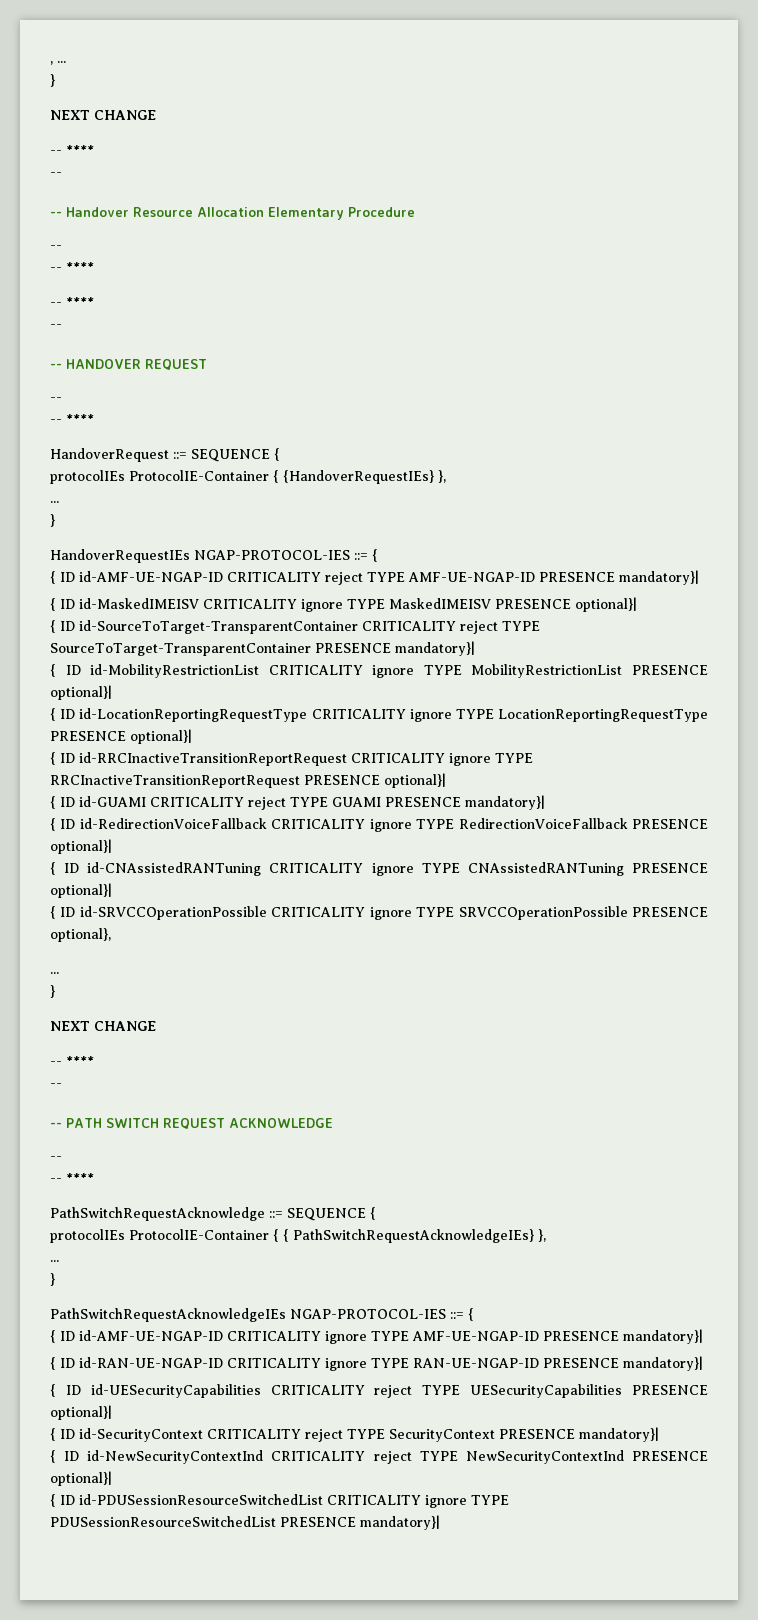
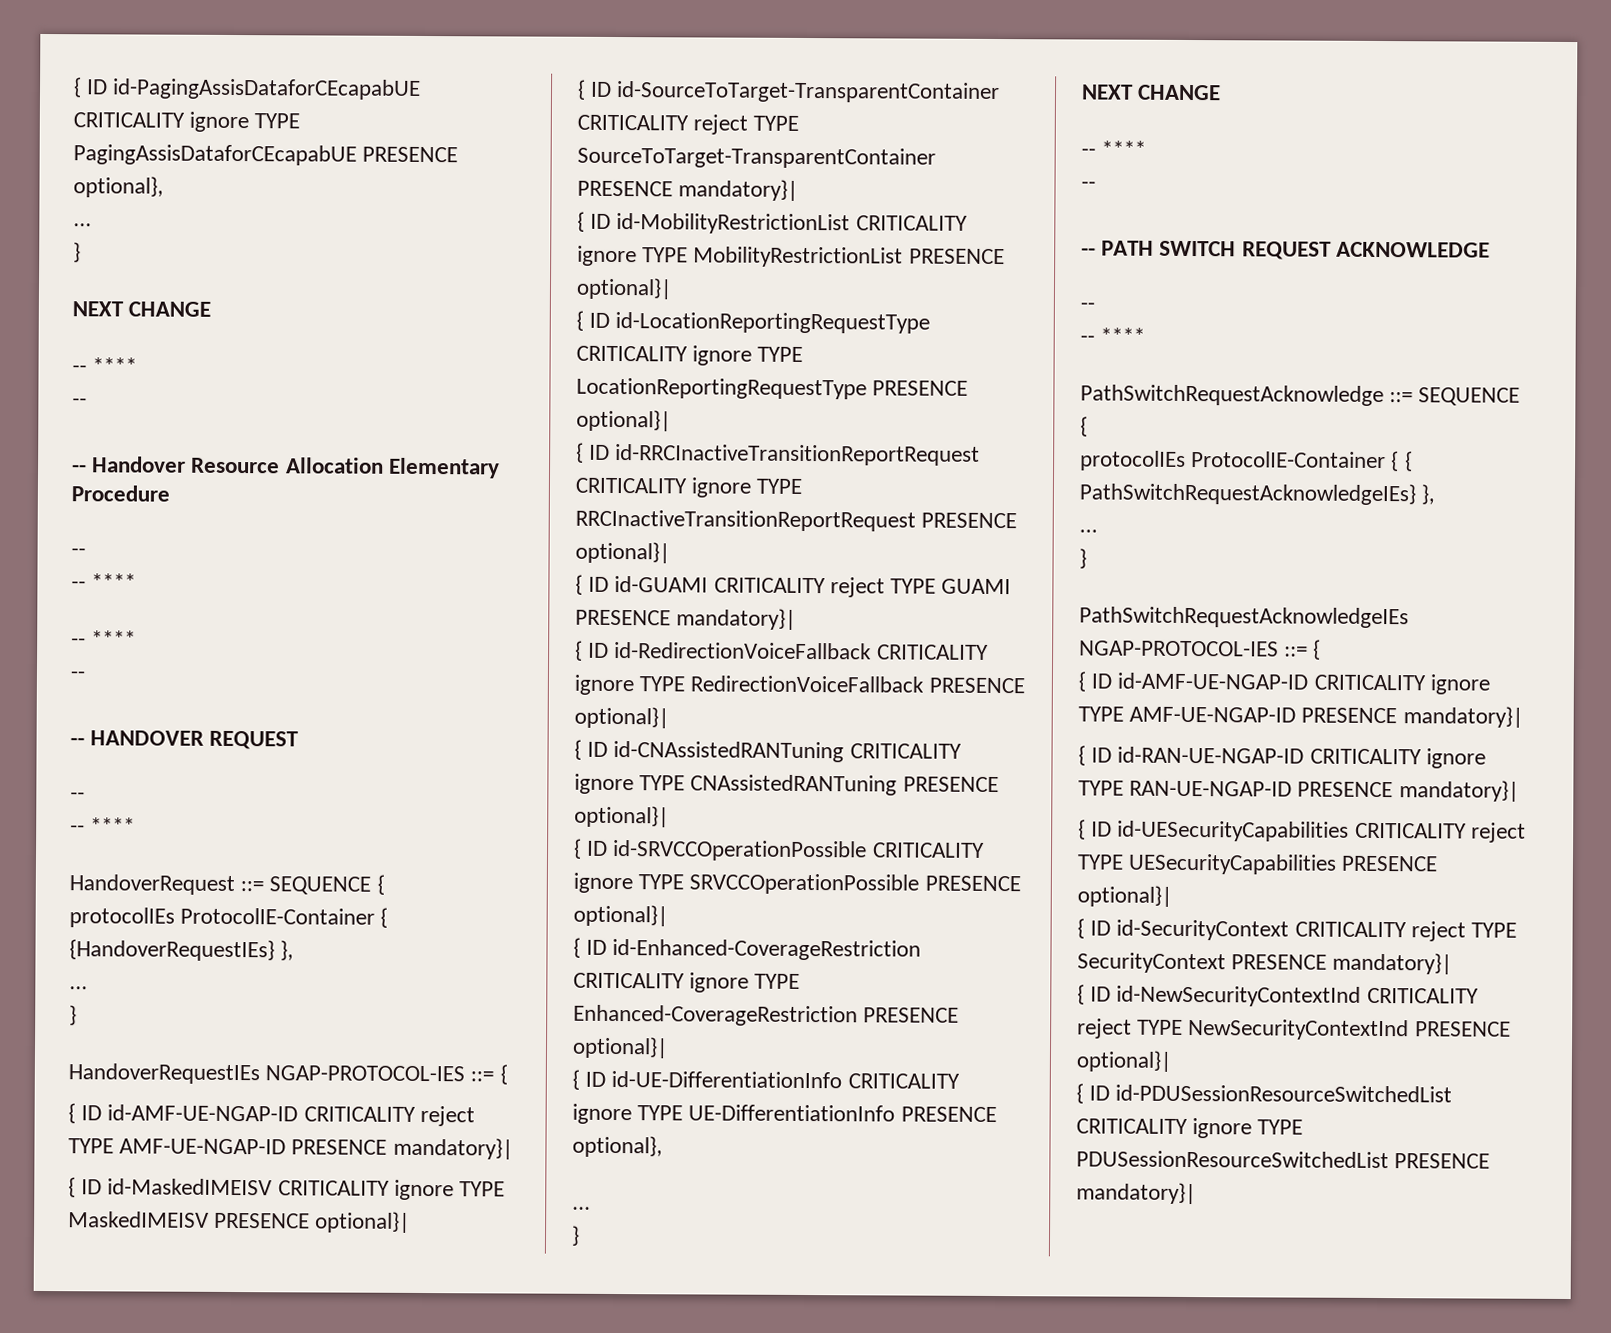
[50,61,53,65] , -> [73,77,422,100] [73,111,301,133] [73,144,459,166] [73,176,164,198] { ID id-PagingAssisDataforCEcapabUE CRITICALITY ignore TYPE PagingAssisDataforCEcapabUE PRESENCE optional}, //
(709, 912) none -> [573,904,669,927] [573,937,922,961] [573,972,801,993] [573,1004,960,1027] [572,1036,669,1059] [572,1069,960,1090] [572,1103,997,1125] optional}| // { ID id-Enhanced-CoverageRestriction CRITICALITY ignore TYPE Enhanced-CoverageRestriction PRESENCE optional}| // { ID id-UE-DifferentiationInfo CRITICALITY ignore TYPE UE-DifferentiationInfo PRESENCE

